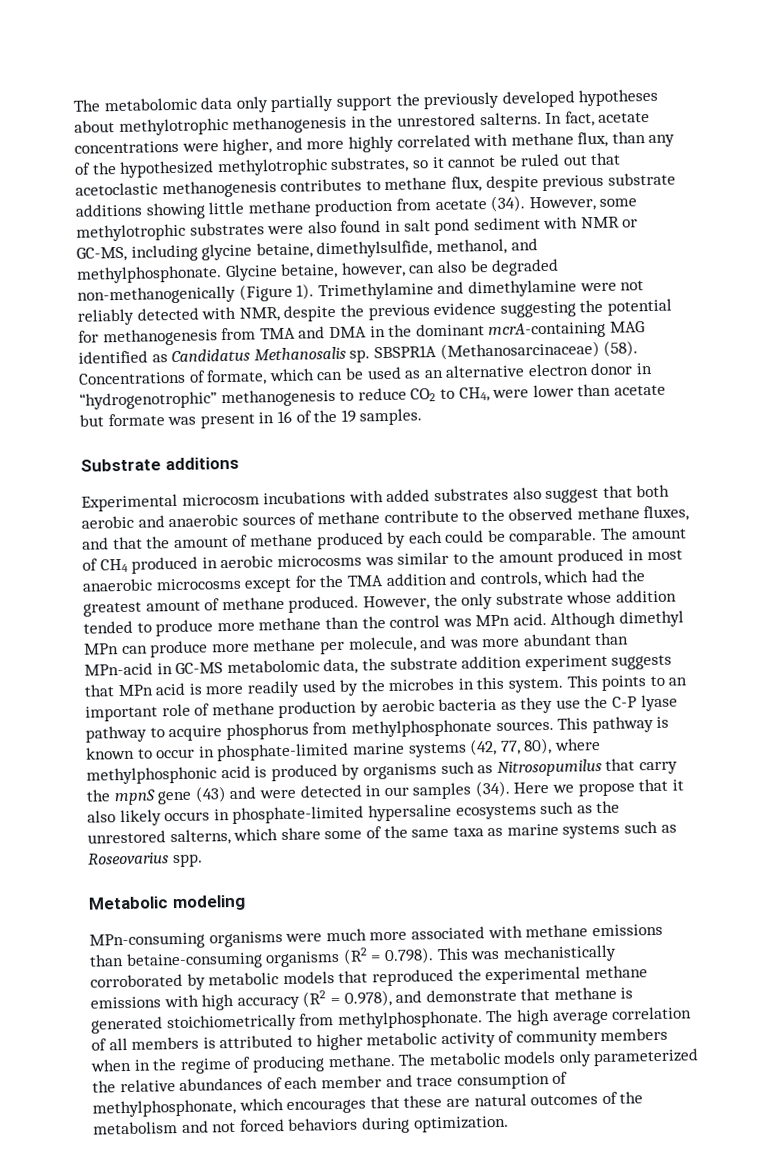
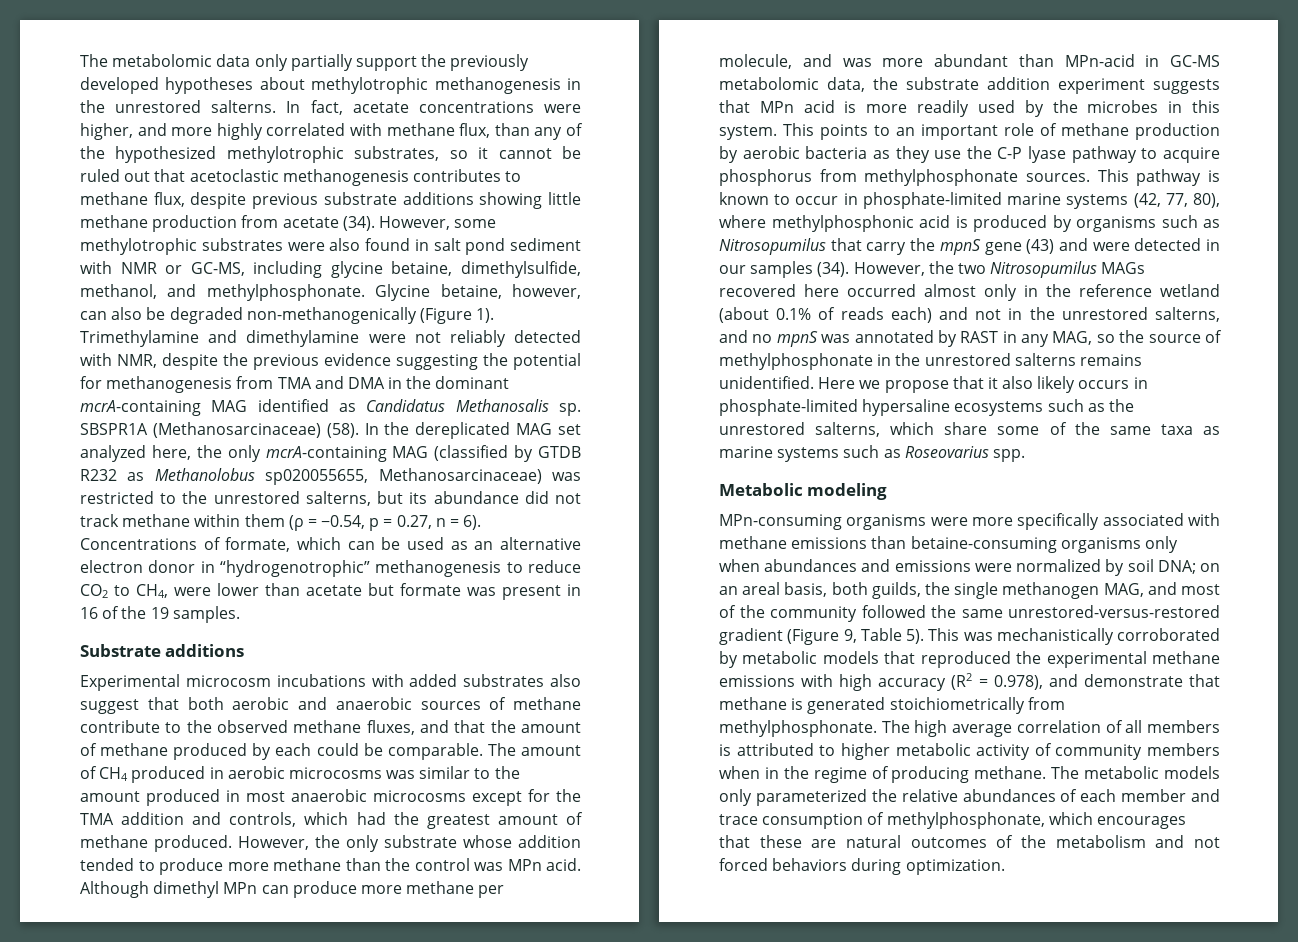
(639, 348) none -> [364,422,581,439] [80,445,581,462] [80,468,581,485] [80,491,581,506] [80,514,482,531] In the dereplicated MAG set analyzed here, the only mcrA-containing MAG (classified by GTDB R232 as Methanolobus sp020055655, Methanosarcinaceae) was restricted to the unrestored salterns, but its abundance did not track methane within them (ρ = −0.54, p = 0.27, n = 6).
(510, 789) none -> [853,261,1146,278] [719,284,1220,301] [719,307,1220,323] [719,330,1222,347] [719,353,1142,370] [719,376,814,389] However, the two Nitrosopumilus MAGs recovered here occurred almost only in the reference wetland (about 0.1% of reads each) and not in the unrestored salterns, and no mpnS was annotated by RAST in any MAG, so the source of methylphosphonate in the unrestored salterns remains unidentified.
[325,928,408,942] much more -> [972,513,1100,530] more specifically
[342,947,434,965] (R2 = 0.798). -> [1144,536,1178,553] [719,559,1220,576] [719,582,1220,599] [719,605,1220,622] [719,628,924,645] only when abundances and emissions were normalized by soil DNA; on an areal basis, both guilds, the single methanogen MAG, and most of the community followed the same unrestored-versus-restored gradient (Figure 9, Table 5).

